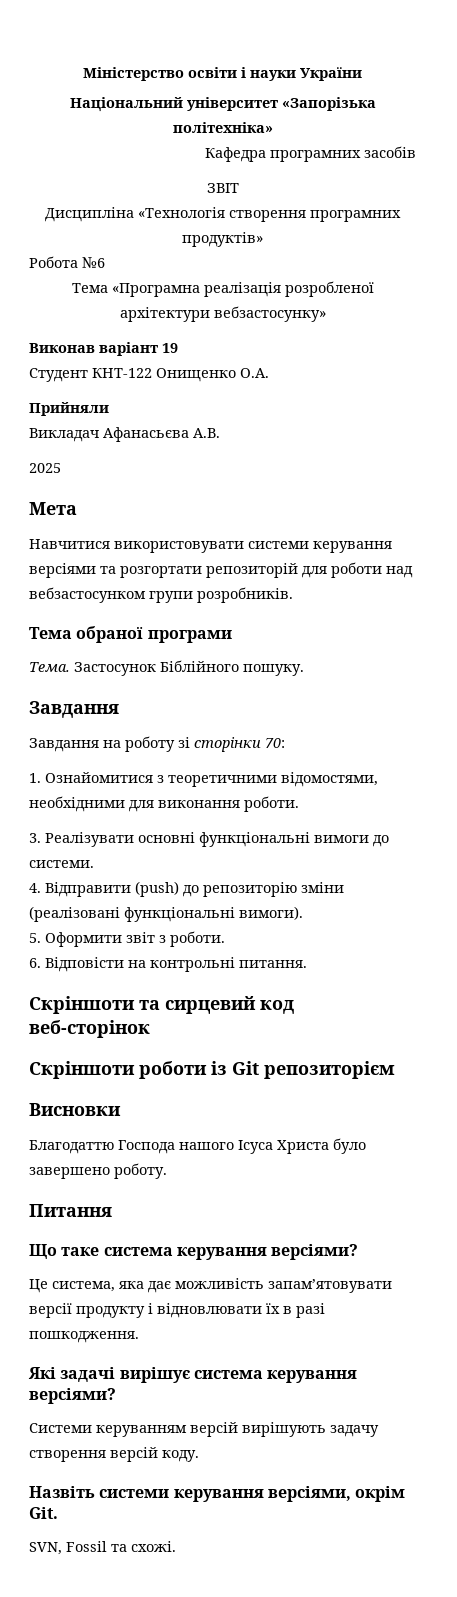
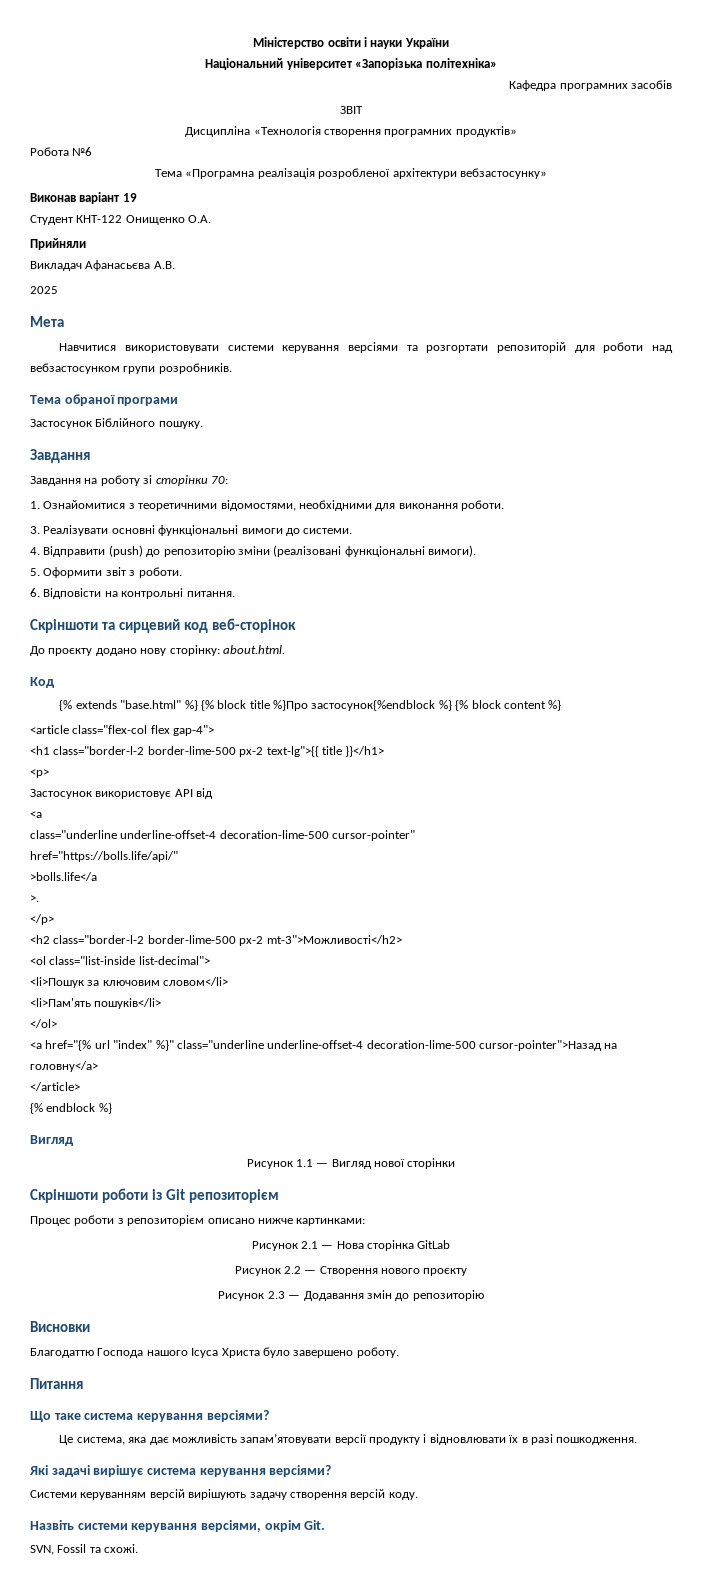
[29,662,70,672] Тема. -> (179, 401) none
(150, 1029) none -> [30,645,285,656] [30,677,54,688] [59,700,562,711] [30,725,215,736] [30,746,385,757] [30,769,49,778] [30,788,214,799] [30,811,42,818] [30,830,416,841] [30,851,178,862] [30,872,97,881] [30,895,39,902] [30,914,54,925] [30,935,402,946] [30,956,210,965] [30,977,229,988] [30,998,162,1009] [30,1019,57,1028] [30,1040,618,1051] [30,1061,98,1072] [30,1082,80,1091] [30,1103,112,1114] [30,1135,73,1146] [246,1158,456,1169] // До проєкту додано нову сторінку: about.html. // Код // {% extends "base.html" %} {% block title %}Про застосунок{%endblock %} {% block content %} // <article class="flex-col flex gap-4"> // <h1 class="border-l-2 border-lime-500 px-2 text-lg">{{ title }}</h1> // <p> // Застосунок використовує API від // <a // class="underline underline-offset-4 decoration-lime-500 cursor-pointer" // href="https://bolls.life/api/" // >bolls.life</a // >. // </p> // <h2 class="border-l-2 border-lime-500 px-2 mt-3">Можливості</h2> // <ol class="list-inside list-decimal"> // <li>Пошук за ключовим словом</li> // <li>Пам'ять пошуків</li> // </ol> // <a href="{% url "index" %}" class="underline underline-offset-4 decoration-lime-500 cursor-pointer">Назад на головну</a> // </article> // {% endblock %} // Вигляд // Рисунок 1.1 — Вигляд нової сторінки
(395, 1070) none -> [30,1215,366,1226] [251,1240,451,1251] [234,1266,468,1276] [218,1290,484,1301] // Процес роботи з репозиторієм описано нижче картинками: // Рисунок 2.1 — Нова сторінка GitLab // Рисунок 2.2 — Створення нового проєкту // Рисунок 2.3 — Додавання змін до репозиторію

